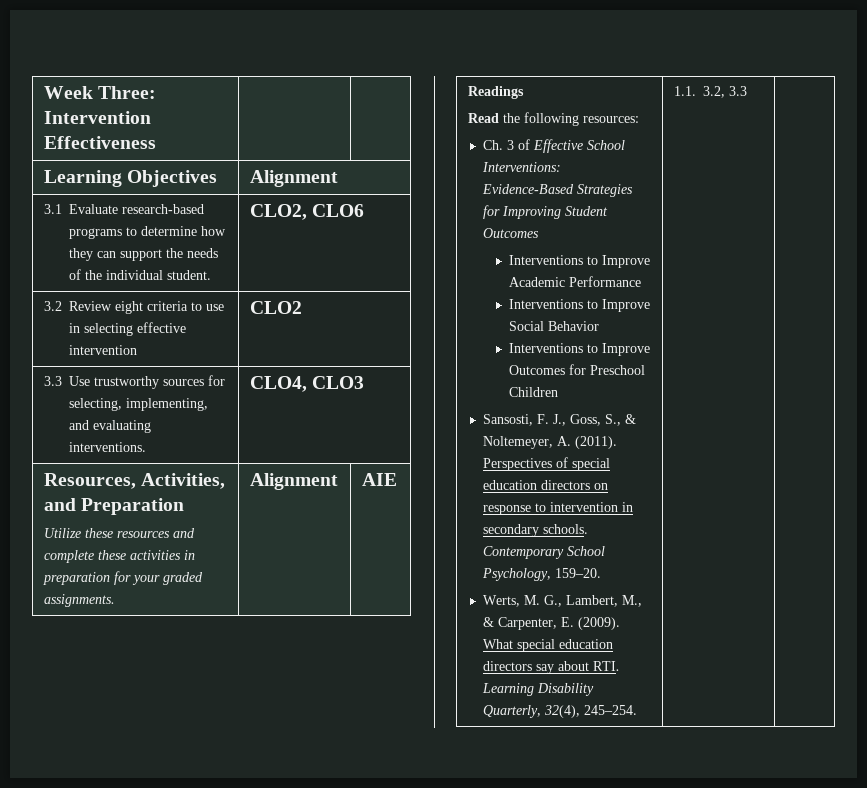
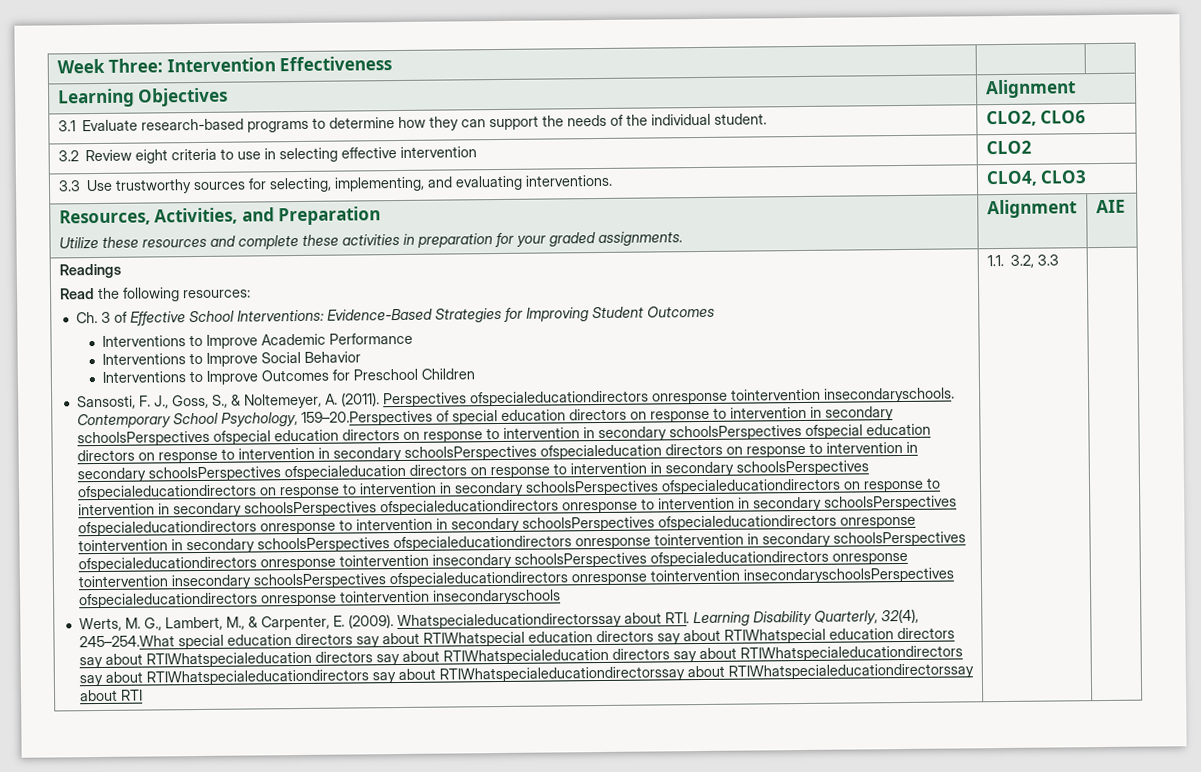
(553, 464) none -> [469,387,955,407] [76,410,433,429] ofspecialeducationdirectors onresponse tointervention insecondaryschools. Contemporary School Psychology, 159–20.Perspectives
[543,524,589,534] [483,546,606,559] [482,568,602,581] schools. Contemporary School Psychology, 159–20. -> [76,423,931,447] [76,441,918,464] [76,460,869,483] [76,477,941,501] [77,495,957,518] [77,514,916,537] [77,531,966,554] [77,550,908,573] [77,567,954,590] [78,589,561,609] schoolsPerspectives ofspecial education directors on response to intervention in secondary schoolsPerspectives ofspecial education directors on response to intervention in secondary schoolsPerspectives ofspecialeducation directors on response to intervention in secondary schoolsPerspectives ofspecialeducation directors on response to intervention in secondary schoolsPerspectives ofspecialeducationdirectors on response to intervention in secondary schoolsPerspectives ofspecialeducationdirectors on response to intervention in secondary schoolsPerspectives ofspecialeducationdirectors onresponse to intervention in secondary schoolsPerspectives ofspecialeducationdirectors onresponse to intervention in secondary schoolsPerspectives ofspecialeducationdirectors onresponse tointervention in secondary schoolsPerspectives ofspecialeducationdirectors onresponse tointervention in secondary schoolsPerspectives ofspecialeducationdirectors onresponse tointervention insecondary schoolsPerspectives ofspecialeducationdirectors onresponse tointervention insecondary schoolsPerspectives ofspecialeducationdirectors onresponse tointervention insecondaryschoolsPerspectives ofspecialeducationdirectors onresponse tointervention insecondaryschools
[483,639,614,652] [483,661,555,674] What special education directors say -> [396,612,622,630] Whatspecialeducationdirectorssay
[584,705,638,715] 245–254. -> [78,627,955,650] [78,645,963,669] [78,663,974,687] [79,689,143,702] 245–254.What special education directors say about RTIWhatspecial education directors say about RTIWhatspecial education directors say about RTIWhatspecialeducation directors say about RTIWhatspecialeducation directors say about RTIWhatspecialeducationdirectors say about RTIWhatspecialeducationdirectors say about RTIWhatspecialeducationdirectorssay about RTIWhatspecialeducationdirectorssay about RTI

